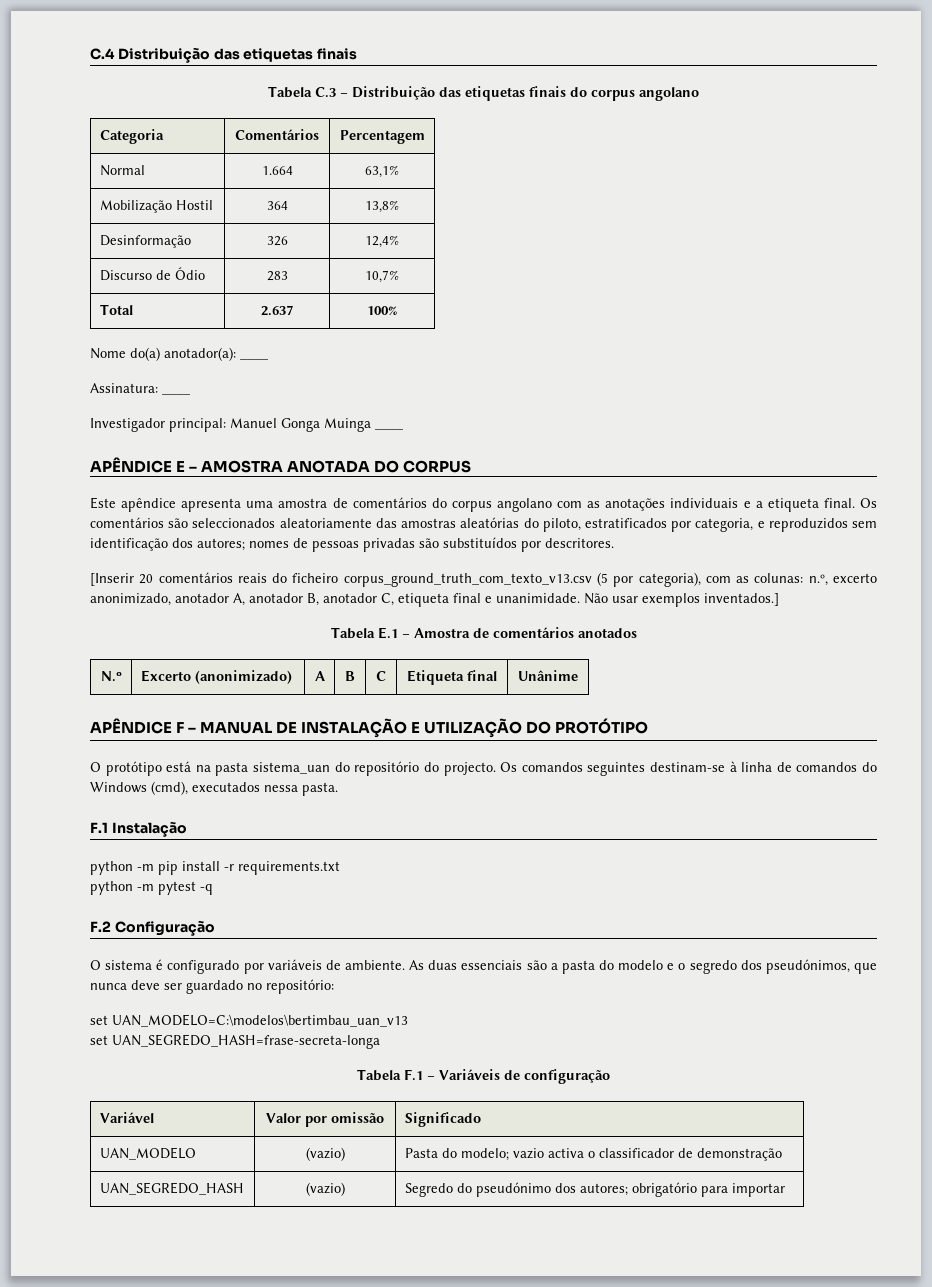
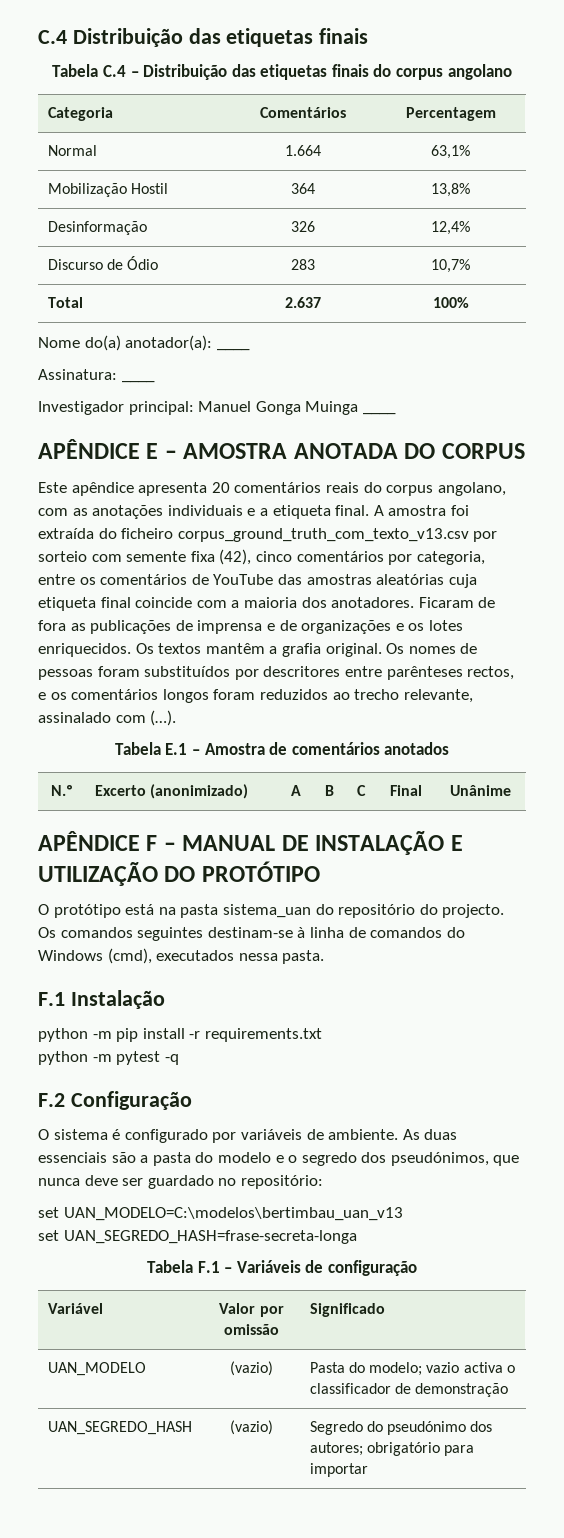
[315,87,336,98] C.3 -> [102,65,126,77] C.4
[246,497,552,512] uma amostra de comentários do corpus angolano -> [211,482,506,496] 20 comentários reais do corpus angolano,
[859,498,877,508] [90,517,877,532] [90,537,614,552] [90,572,878,587] [90,593,779,607] Os comentários são seleccionados aleatoriamente das amostras aleatórias do piloto, estratificados por categoria, e reproduzidos sem identificação dos autores; nomes de pessoas privadas são substituídos por descritores. // [Inserir 20 comentários reais do ficheiro corpus_ground_truth_com_texto_v13.csv (5 por categoria), com as colunas: n.º, excerto anonimizado, anotador A, anotador B, anotador C, etiqueta final e unanimidade. Não usar exemplos inventados.] -> [373,505,469,516] [38,528,498,542] [38,549,485,565] [38,574,477,588] [38,597,496,611] [38,620,463,634] [38,643,478,657] [38,666,515,680] [38,689,473,703] [38,710,177,726] A amostra foi extraída do ficheiro corpus_ground_truth_com_texto_v13.csv por sorteio com semente fixa (42), cinco comentários por categoria, entre os comentários de YouTube das amostras aleatórias cuja etiqueta final coincide com a maioria dos anotadores. Ficaram de fora as publicações de imprensa e de organizações e os lotes enriquecidos. Os textos mantêm a grafia original. Os nomes de pessoas foram substituídos por descritores entre parênteses rectos, e os comentários longos foram reduzidos ao trecho relevante, assinalado com (…).
[407,670,497,685] Etiqueta final -> [389,785,422,796] Final

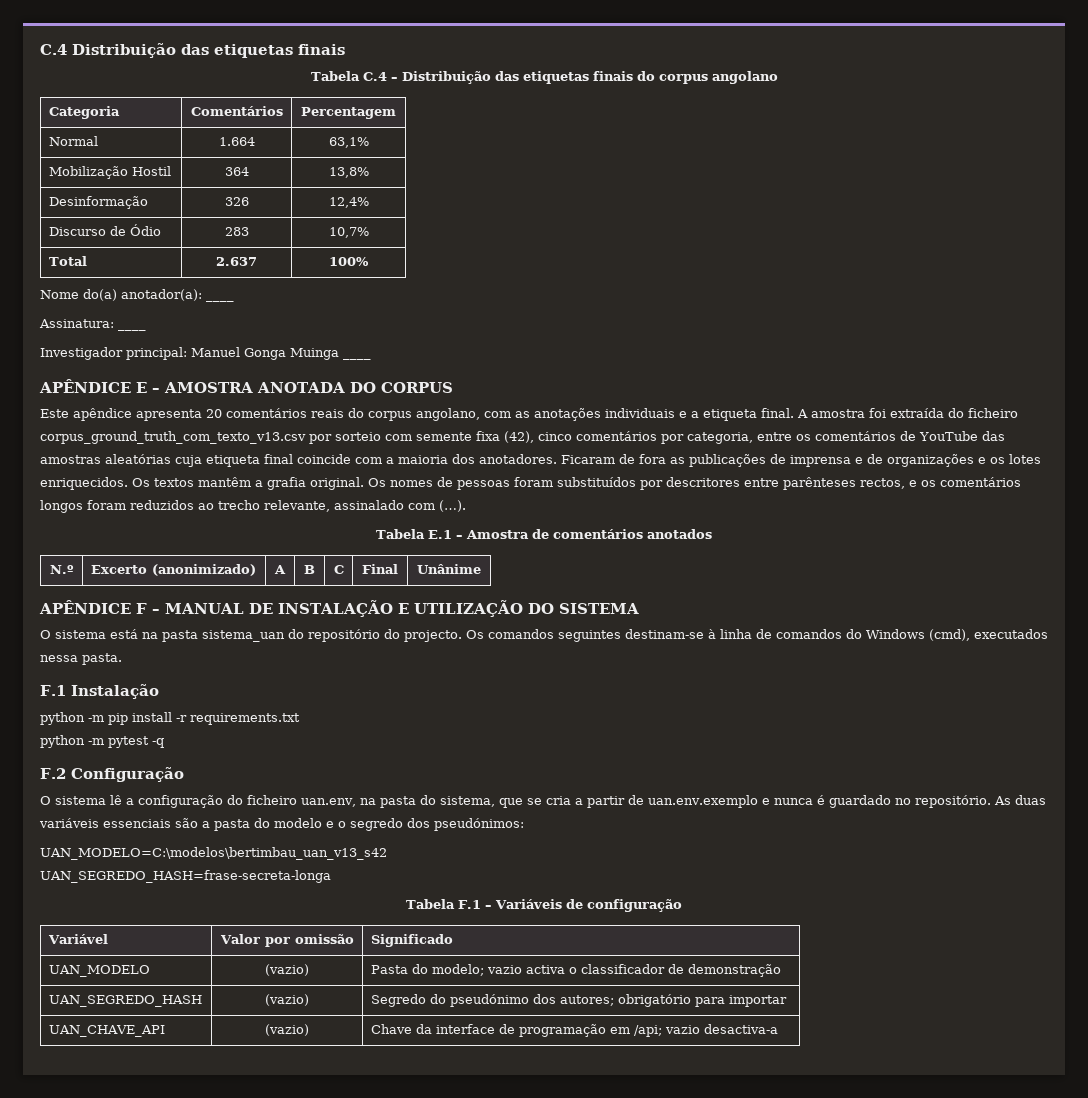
[201,861,320,882] [38,904,121,918] PROTÓTIPO // O protótipo -> [559,603,639,614] [40,630,106,639] SISTEMA // O sistema
[112,1129,399,1143] é configurado por variáveis de ambiente. -> [110,795,991,808] lê a configuração do ficheiro uan.env, na pasta do sistema, que se cria a partir de uan.env.exemplo e nunca é guardado no repositório.
(458, 1134) none -> [39,818,99,828] variáveis
[390,1152,520,1166] [38,1175,323,1189] [38,1207,403,1221] [38,1230,59,1241] pseudónimos, que nunca deve ser guardado no repositório: // set UAN_MODELO=C:\modelos\bertimbau_uan_v13 // set -> [434,818,524,831] [40,847,387,860] pseudónimos: // UAN_MODELO=C:\modelos\bertimbau_uan_v13_s42 //
(368, 1470) none -> [48,1025,165,1037] [265,1024,309,1036] [370,1024,778,1037] // UAN_CHAVE_API | (vazio) | Chave da interface de programação em /api; vazio desactiva-a

